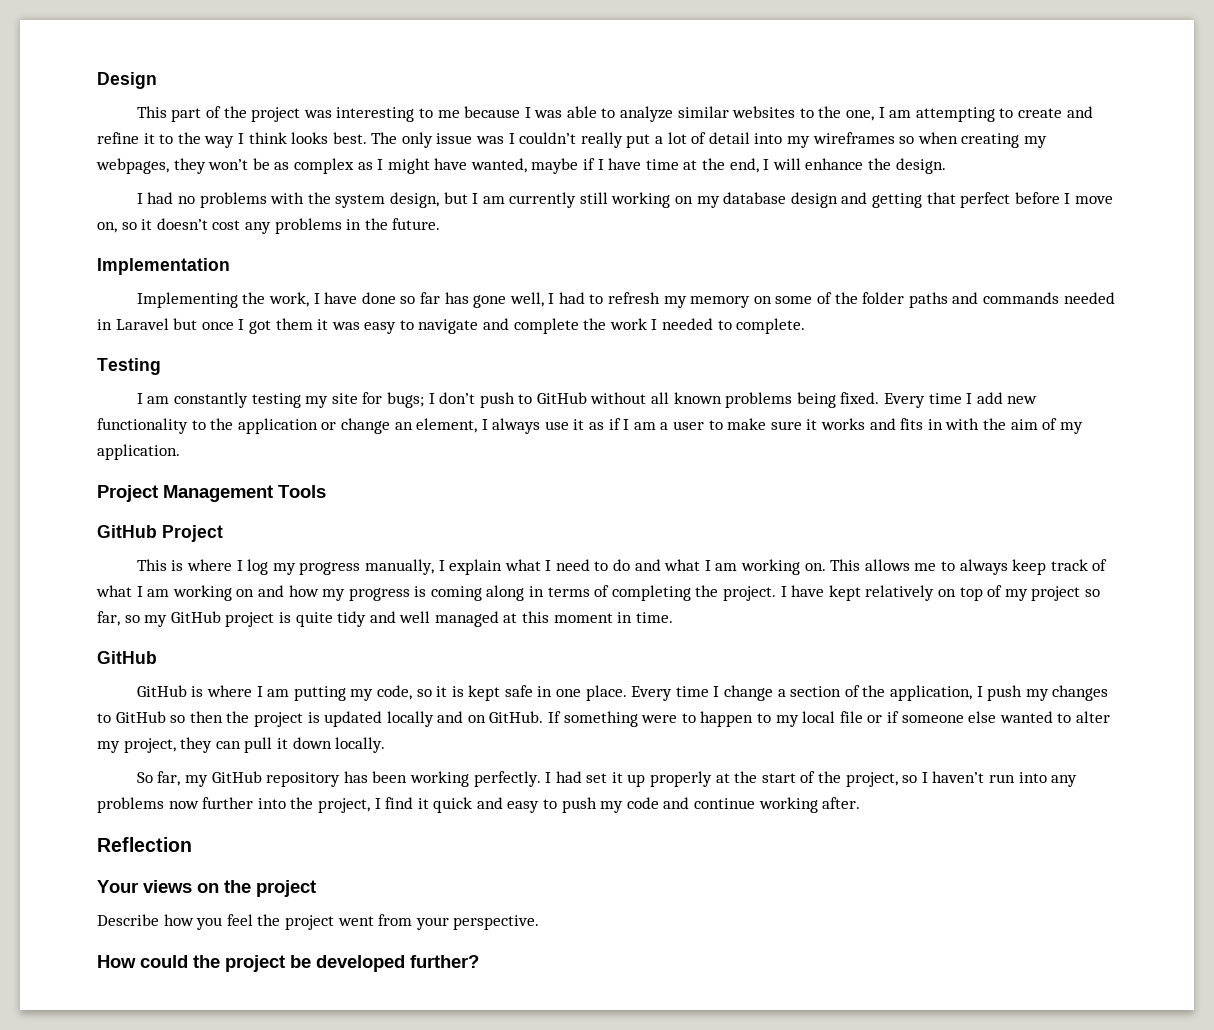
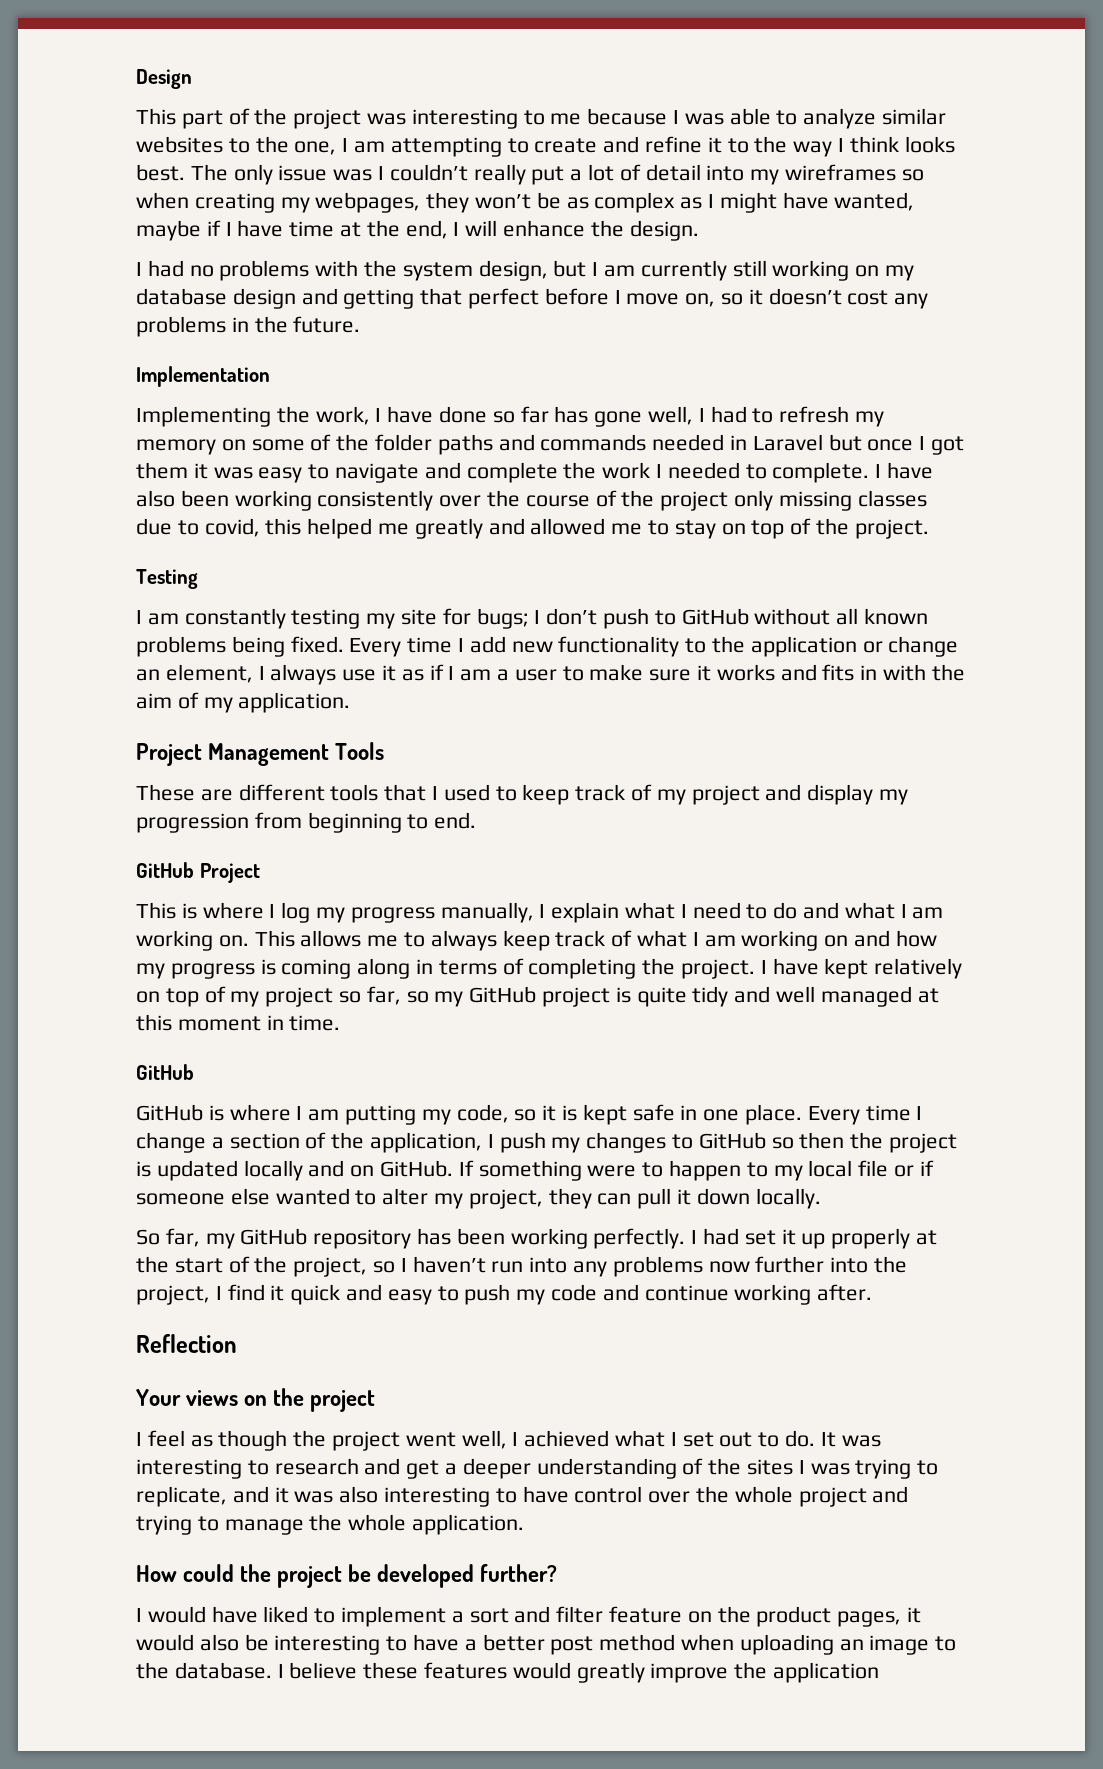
(806, 326) none -> [875,462,934,479] [136,490,927,511] [136,518,929,539] I have also been working consistently over the course of the project only missing classes due to covid, this helped me greatly and allowed me to stay on top of the project.
(326, 491) none -> [136,784,909,805] [136,812,477,833] // These are different tools that I used to keep track of my project and display my progression from beginning to end.
[97,914,540,930] Describe how you feel the project went from your perspective. -> [136,1430,881,1451] [136,1458,939,1479] [136,1486,909,1507] [136,1514,525,1535] I feel as though the project went well, I achieved what I set out to do. It was interesting to research and get a deeper understanding of the sites I was trying to replicate, and it was also interesting to have control over the whole project and trying to manage the whole application.
(479, 961) none -> [136,1606,922,1627] [136,1634,957,1655] [136,1662,880,1683] // I would have liked to implement a sort and filter feature on the product pages, it would also be interesting to have a better post method when uploading an image to the database. I believe these features would greatly improve the application

